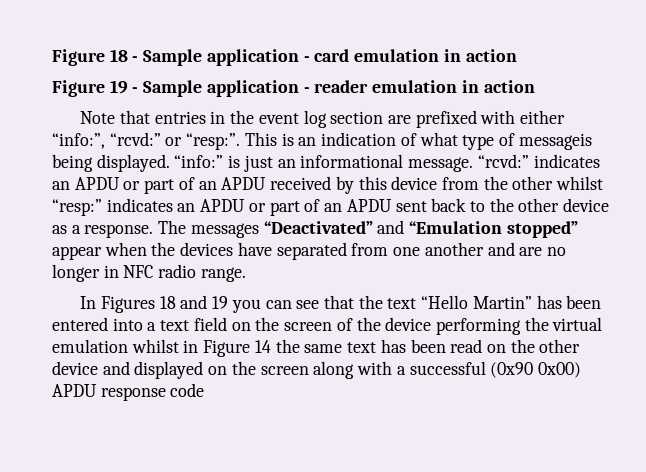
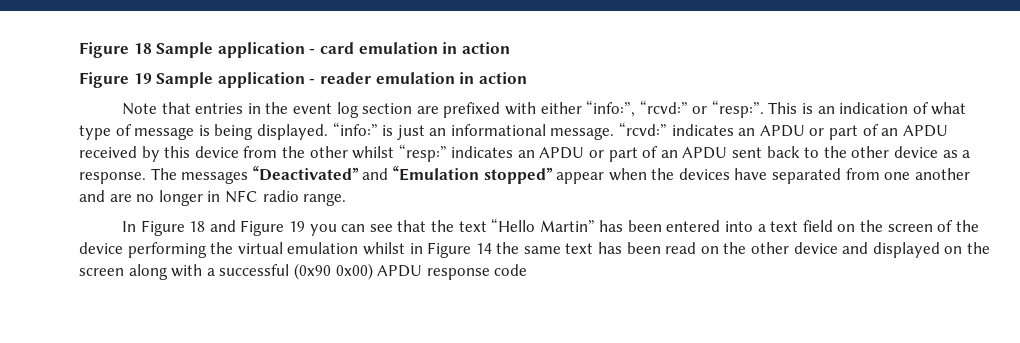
[52,49,139,66] Figure 18 - -> [79,42,152,58] Figure 18
[132,87,139,93] - -> (152, 78) none
[518,133,592,150] messageis -> [134,125,210,140] message is
[100,296,155,313] Figures -> [140,220,185,236] Figure
(208, 302) none -> [240,220,285,236] Figure

